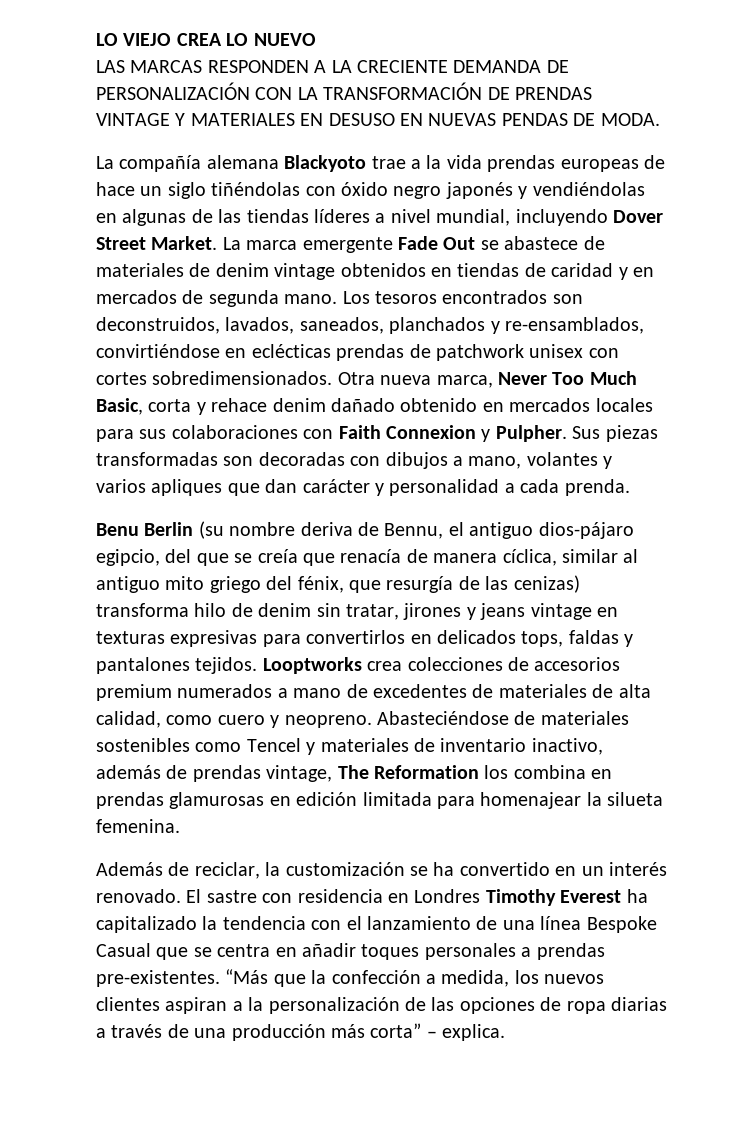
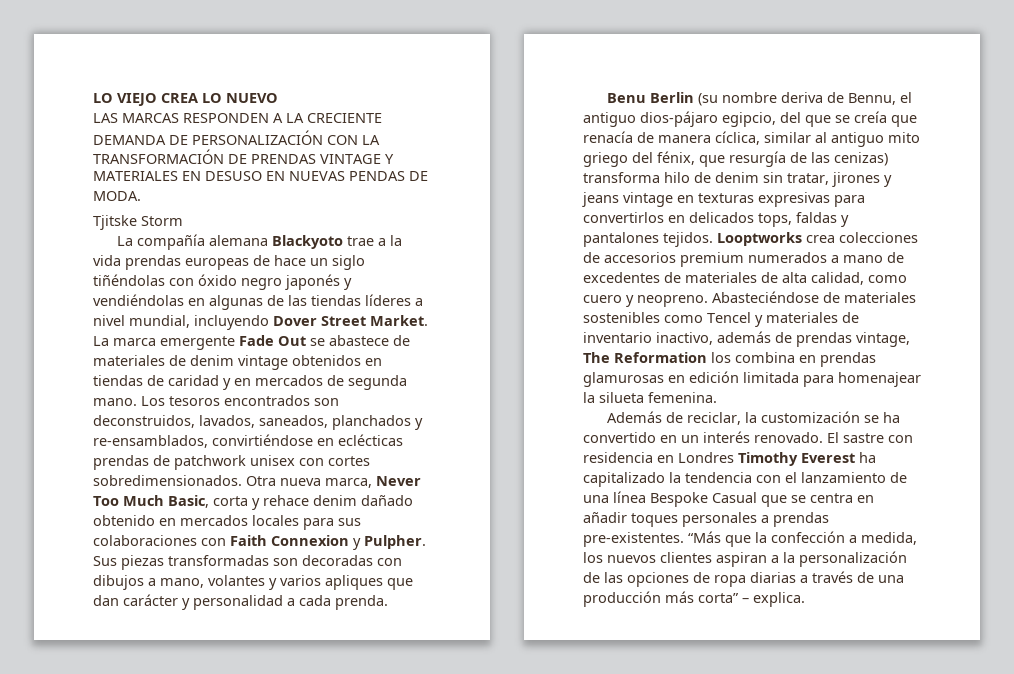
(660, 119) none -> [93,215,183,230] // Tjitske Storm

